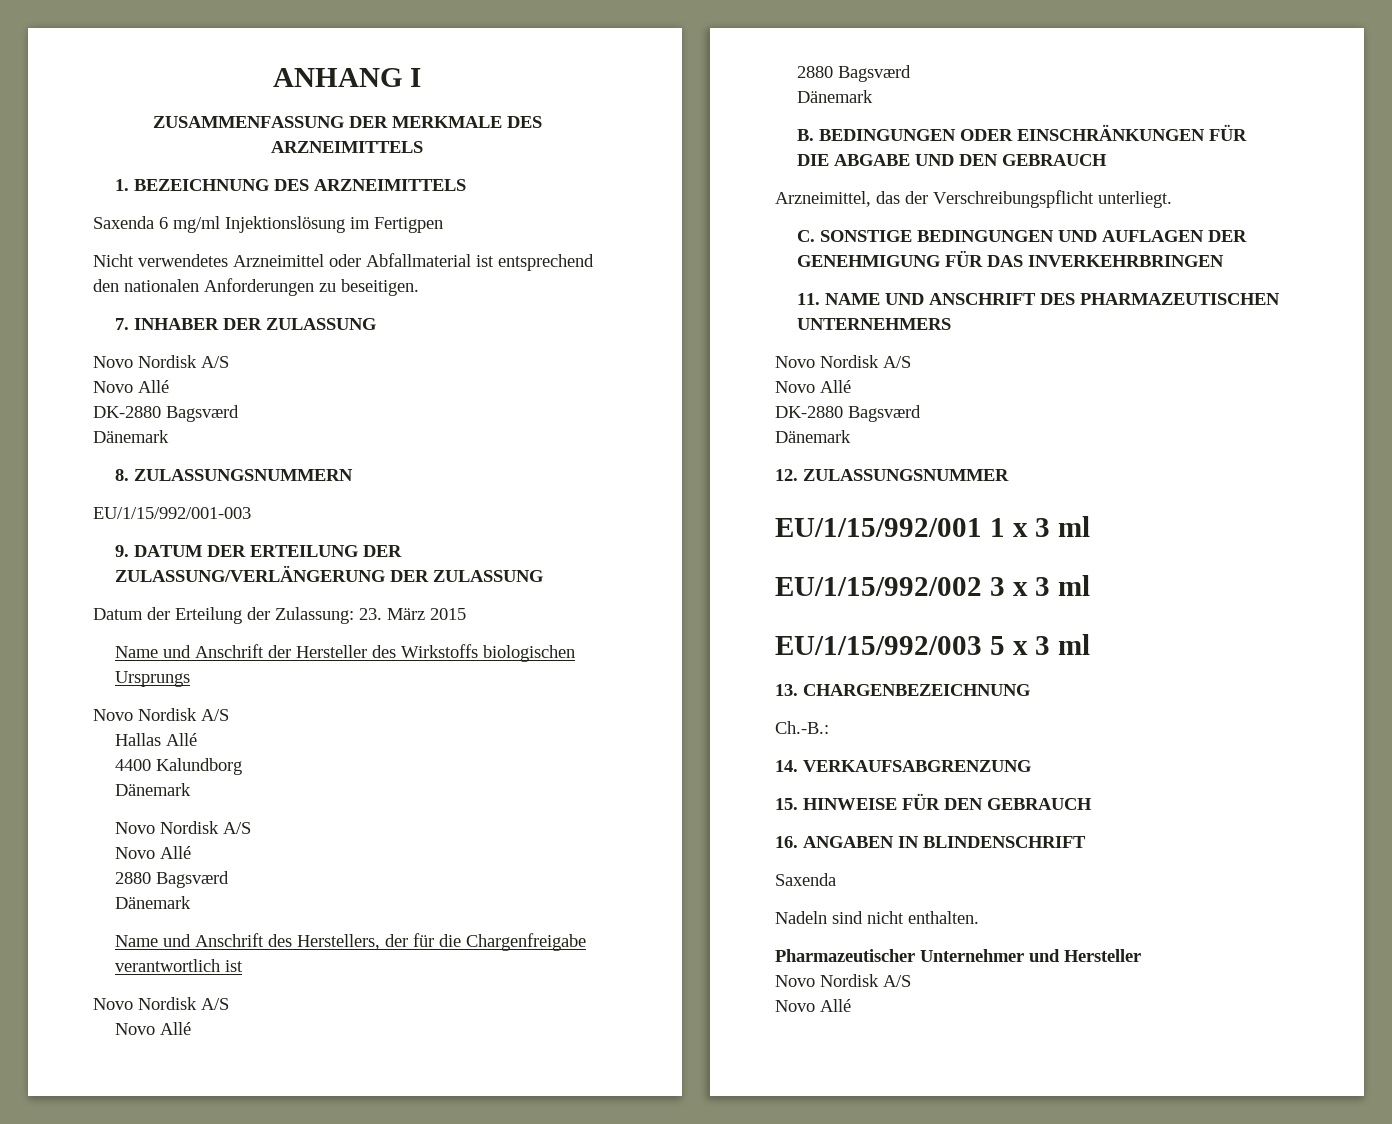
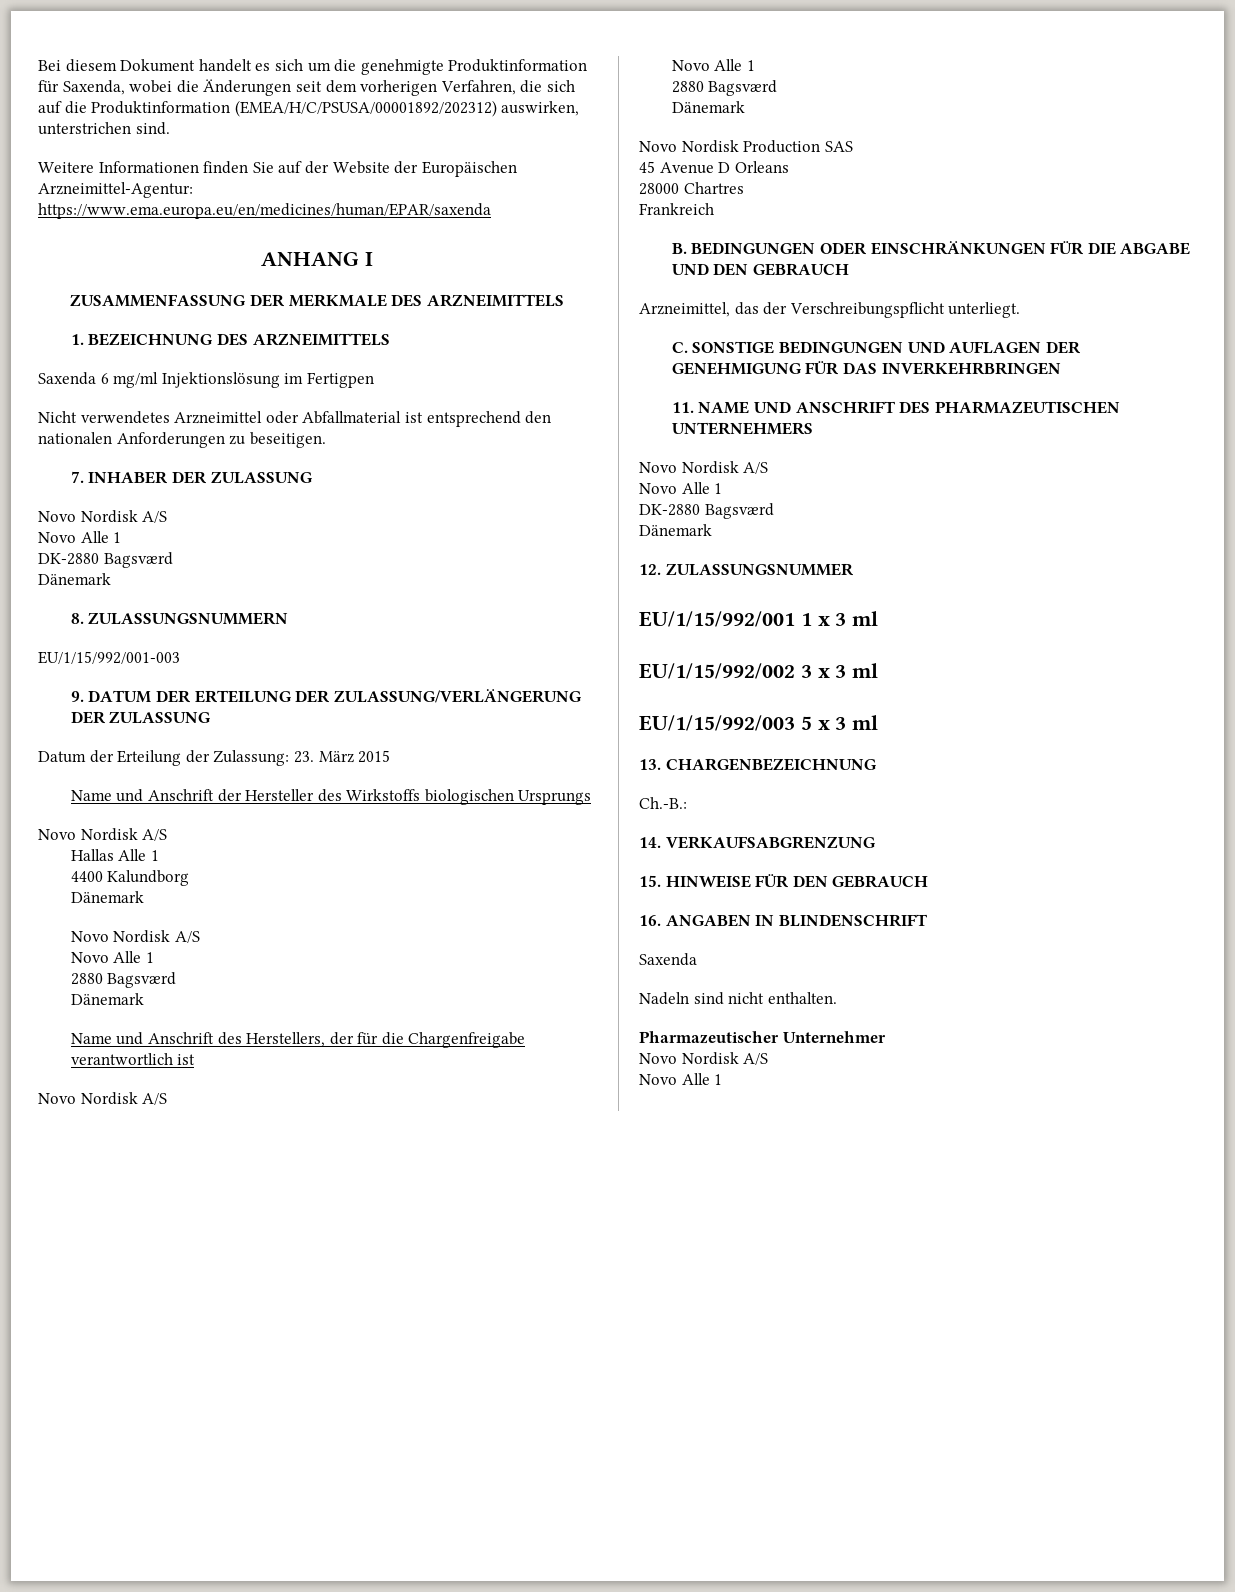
(272, 77) none -> [38,59,588,75] [38,79,575,96] [38,100,580,117] [38,122,170,135] [38,161,517,177] [38,182,193,198] [38,203,491,219] Bei diesem Dokument handelt es sich um die genehmigte Produktinformation für Saxenda, wobei die Änderungen seit dem vorherigen Verfahren, die sich auf die Produktinformation (EMEA/H/C/PSUSA/00001892/202312) auswirken, unterstrichen sind. // Weitere Informationen finden Sie auf der Website der Europäischen Arzneimittel-Agentur: https://www.ema.europa.eu/en/medicines/human/EPAR/saxenda //
[138,380,169,393] Allé -> [80,531,122,543] Alle 1
[166,733,198,746] Allé -> [118,849,159,861] Alle 1
[160,846,192,859] Allé -> [113,951,154,963] Alle 1
[160,1022,192,1035] [797,65,912,82] [797,90,874,103] Allé // 2880 Bagsværd // Dänemark -> [714,59,755,71] [671,80,778,96] [671,101,745,113] [639,140,853,153] [639,161,789,174] [639,182,744,195] [639,203,714,215] Alle 1 // 2880 Bagsværd // Dänemark // Novo Nordisk Production SAS // 45 Avenue D Orleans // 28000 Chartres // Frankreich
[820,380,851,393] Allé -> [681,482,723,494] Alle 1
[1029,949,1141,962] [775,974,911,987] [775,999,851,1012] und Hersteller // Novo Nordisk A/S // Novo Allé -> [639,1052,769,1065] [639,1073,723,1085] // Novo Nordisk A/S // Novo Alle 1

